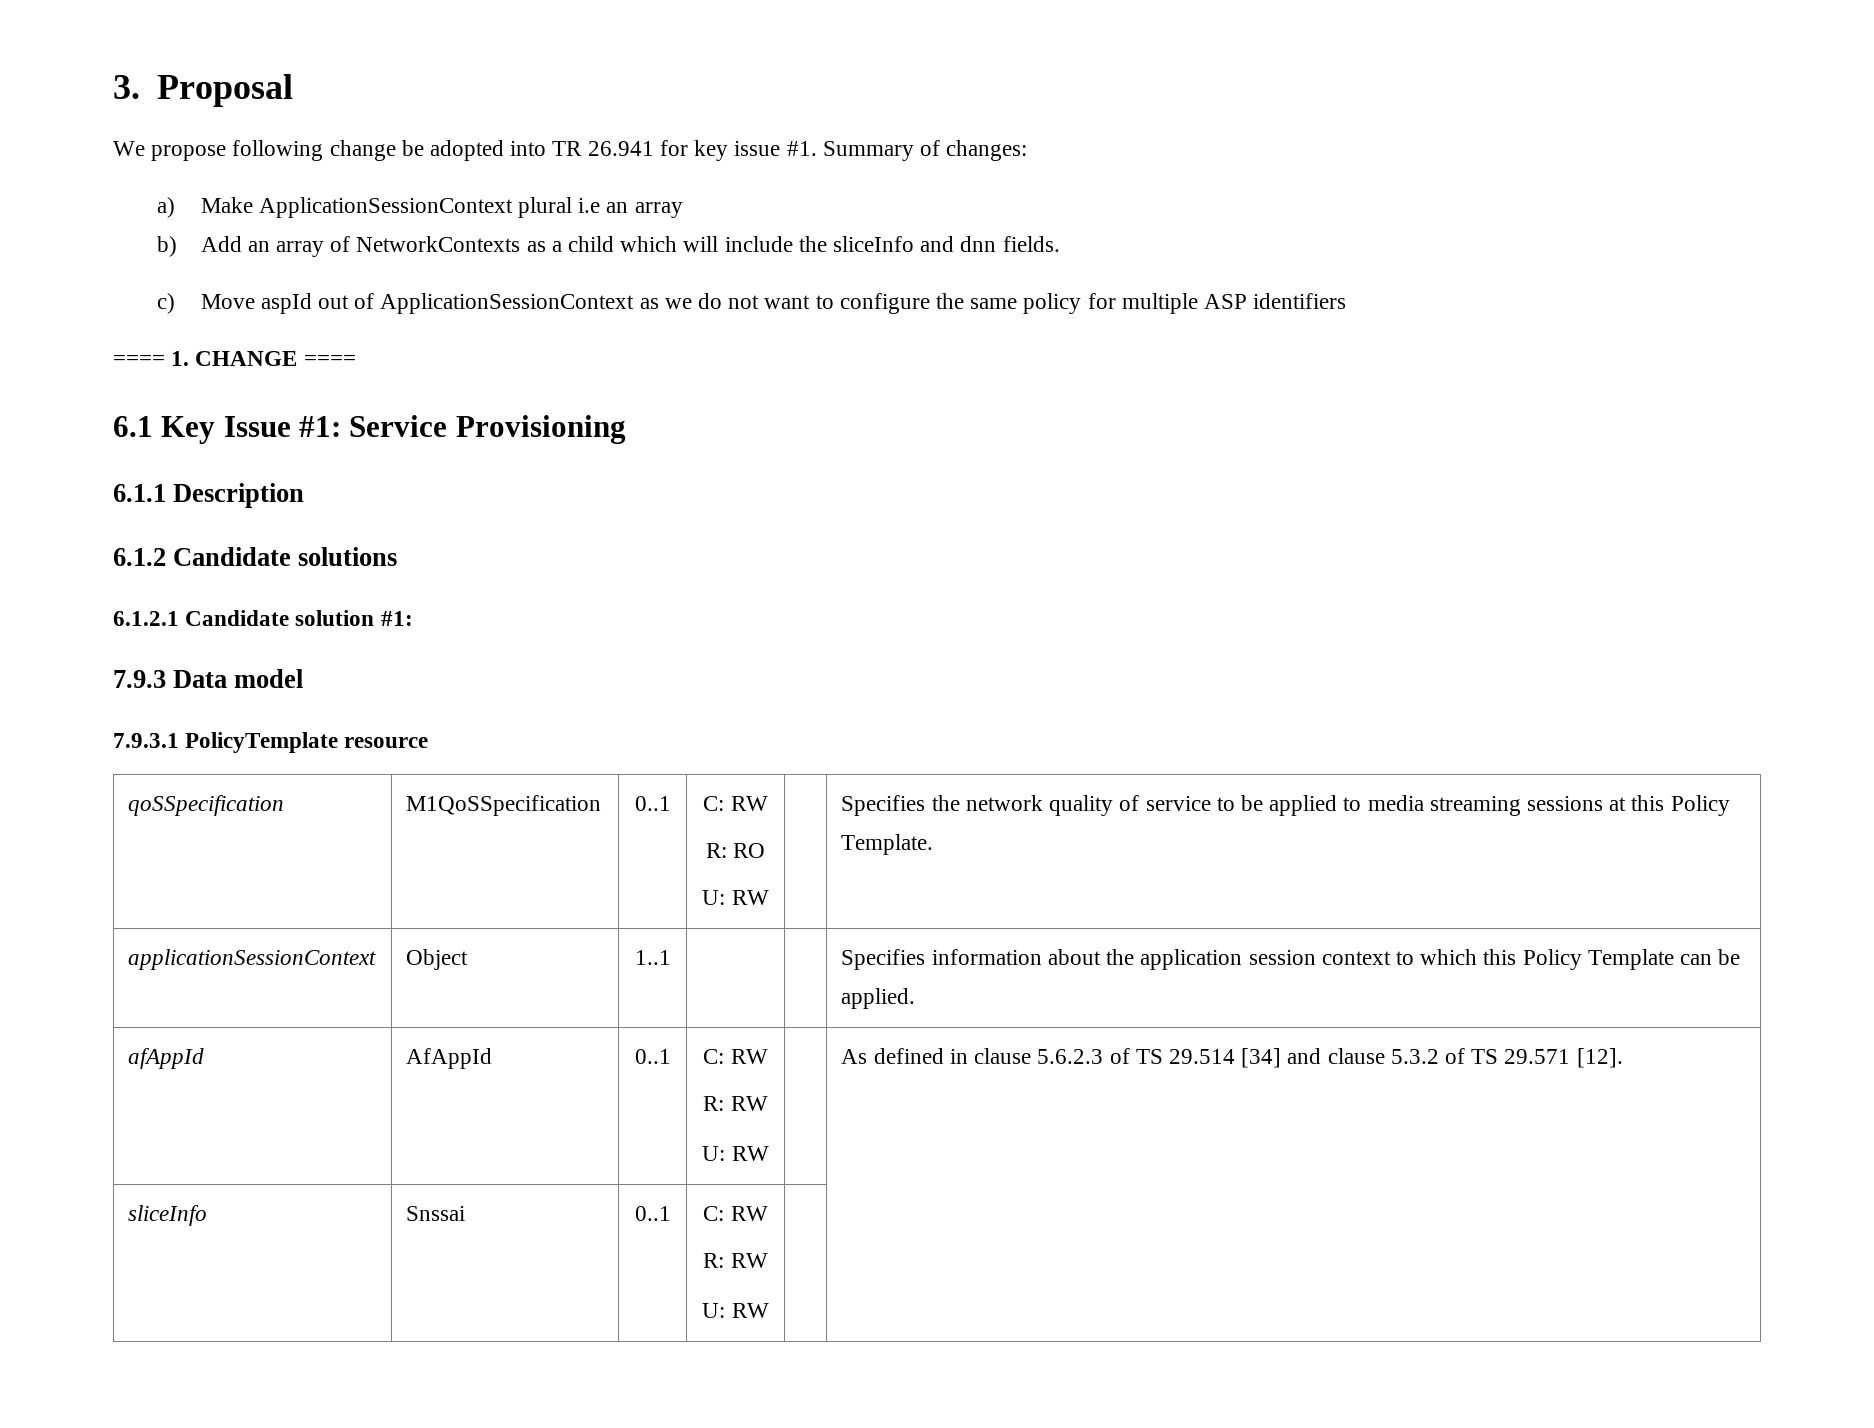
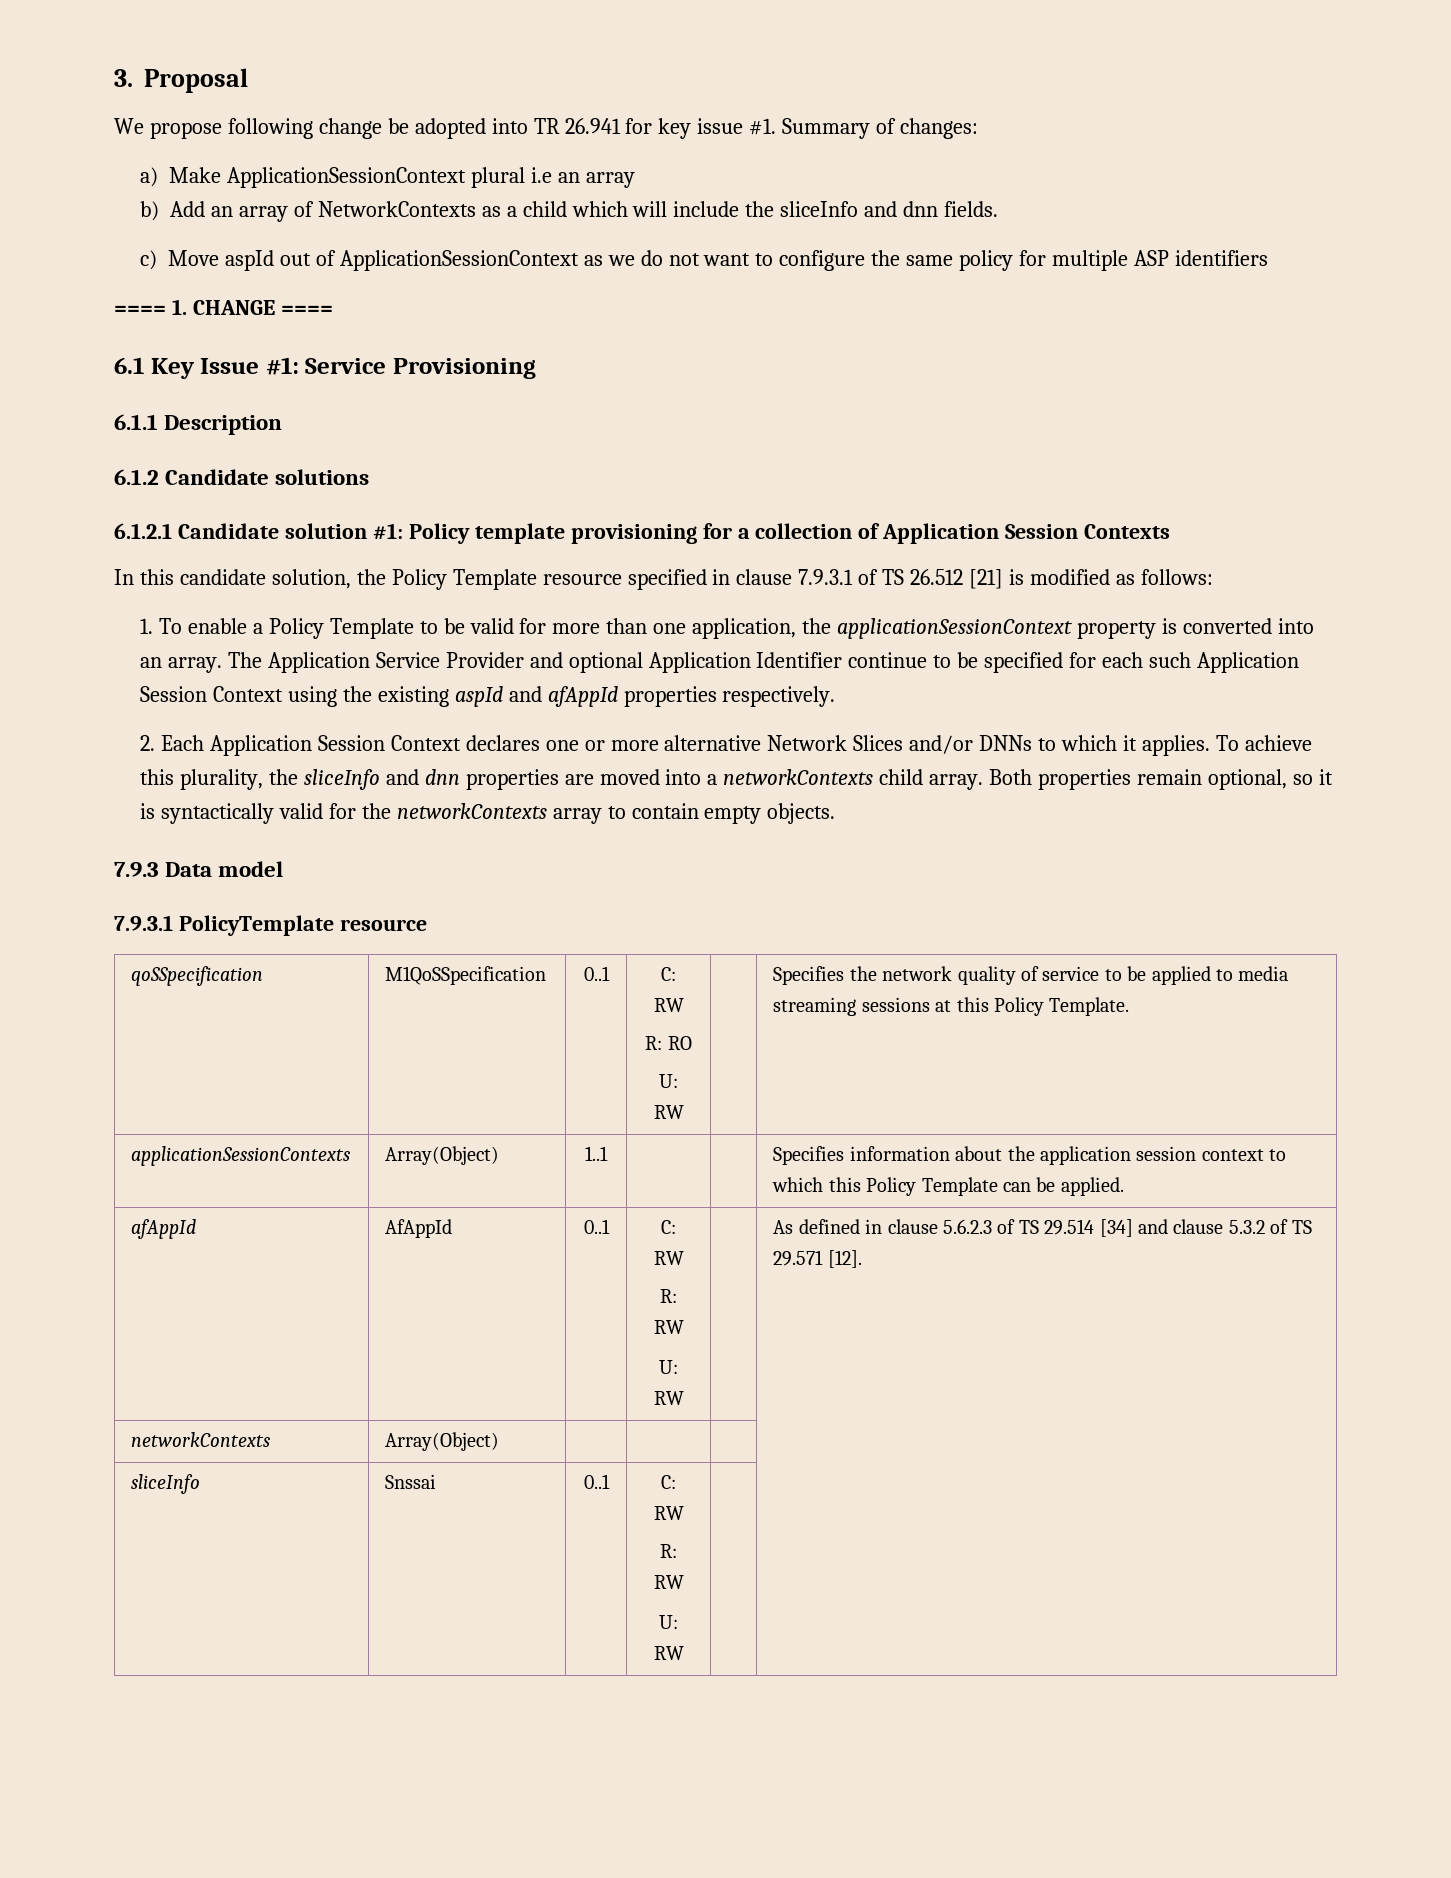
(413, 618) none -> [408,523,1171,544] [114,569,1213,590] [140,618,1314,639] [140,652,1300,673] [140,686,836,707] [140,735,1312,756] [140,769,1333,790] [140,803,836,824] Policy template provisioning for a collection of Application Session Contexts // In this candidate solution, the Policy Template resource specified in clause 7.9.3.1 of TS 26.512 [21] is modified as follows: // 1. To enable a Policy Template to be valid for more than one application, the applicationSessionContext property is converted into an array. The Application Service Provider and optional Application Identifier continue to be specified for each such Application Session Context using the existing aspId and afAppId properties respectively. // 2. Each Application Session Context declares one or more alternative Network Slices and/or DNNs to which it applies. To achieve this plurality, the sliceInfo and dnn properties are moved into a networkContexts child array. Both properties remain optional, so it is syntactically valid for the networkContexts array to contain empty objects.
[128,949,377,970] [406,949,469,970] applicationSessionContext | Object -> [131,1146,351,1166] [385,1146,500,1165] applicationSessionContexts | Array(Object)
(1623, 1058) none -> [131,1432,271,1447] [385,1432,500,1451] // networkContexts | Array(Object) | | | |

